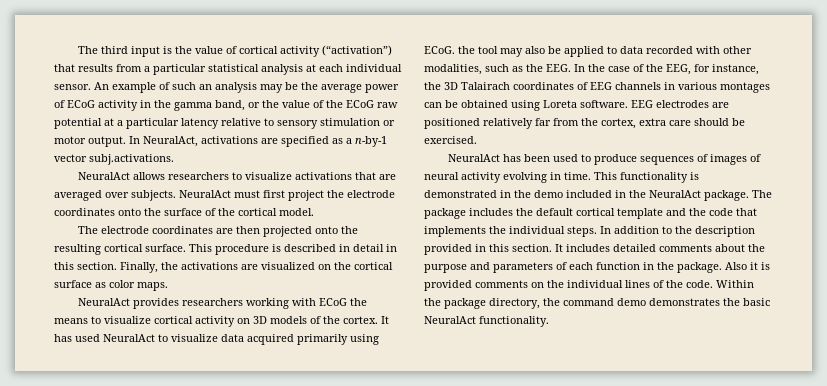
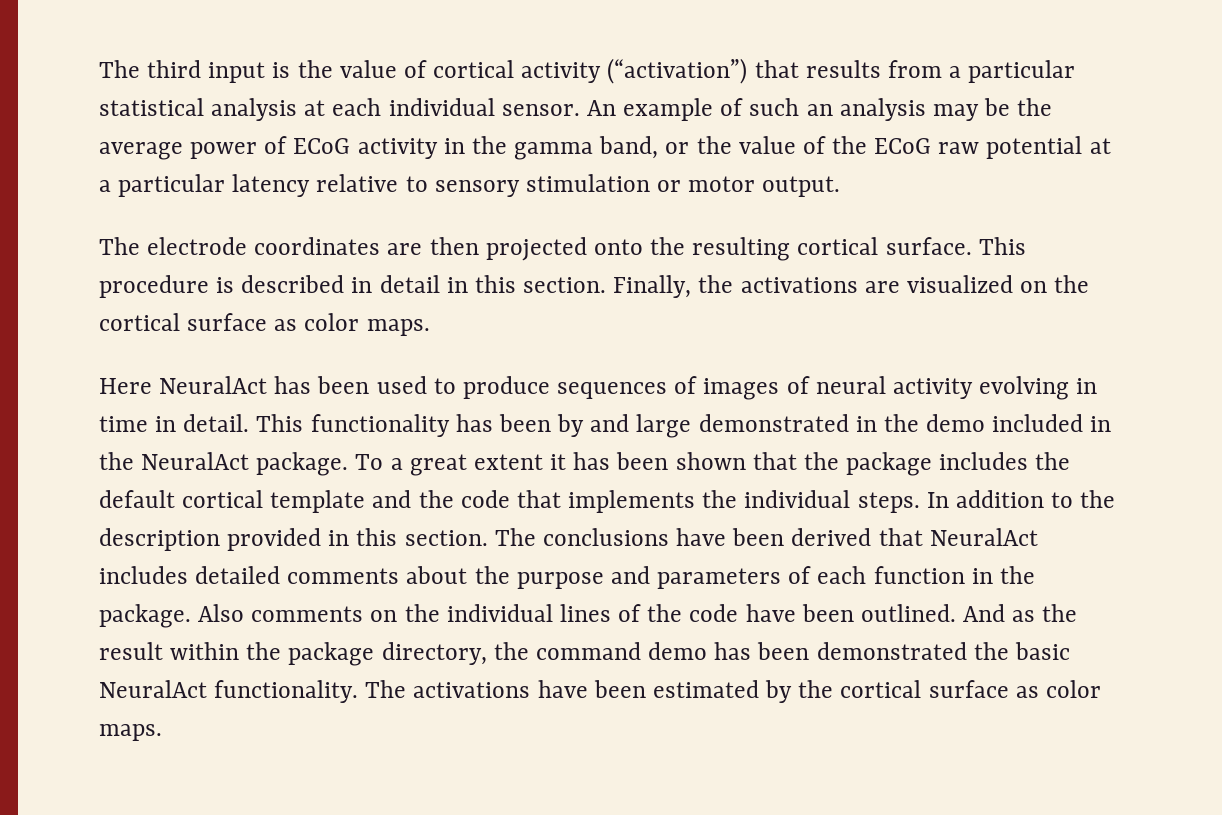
[129,136,387,147] [54,154,174,165] [78,172,397,180] [54,190,395,201] [54,208,314,216] In NeuralAct, activations are specified as a n-by-1 vector subj.activations. // NeuralAct allows researchers to visualize activations that are averaged over subjects. NeuralAct must first project the electrode coordinates onto the surface of the cortical model. -> (841, 186) none
[78,298,368,309] [54,316,389,327] [54,334,379,345] [424,46,752,57] [424,64,759,75] [424,82,770,93] [424,100,729,111] [424,118,745,129] [424,136,477,144] NeuralAct provides researchers working with ECoG the means to visualize cortical activity on 3D models of the cortex. It has used NeuralAct to visualize data acquired primarily using ECoG. the tool may also be applied to data recorded with other modalities, such as the EEG. In the case of the EEG, for instance, the 3D Talairach coordinates of EEG channels in various montages can be obtained using Loreta software. EEG electrodes are positioned relatively far from the cortex, extra care should be exercised. // -> [99,378,152,394] Here
[564,172,699,183] time. This functionality is -> [99,414,692,438] time in detail. This functionality has been by and large
[752,190,772,198] The -> [355,452,839,476] To a great extent it has been shown that the
[555,244,563,252] It -> [494,528,1038,546] The conclusions have been derived that NeuralAct
[750,262,770,270] [424,280,472,291] it is provided -> (245, 613) none
[686,280,754,288] code. Within -> [689,604,1078,622] [99,642,240,660] code have been outlined. And as the result within
[649,298,720,306] demonstrates -> [714,642,967,660] has been demonstrated
(549, 321) none -> [365,680,1101,703] [99,724,162,741] The activations have been estimated by the cortical surface as color maps.

